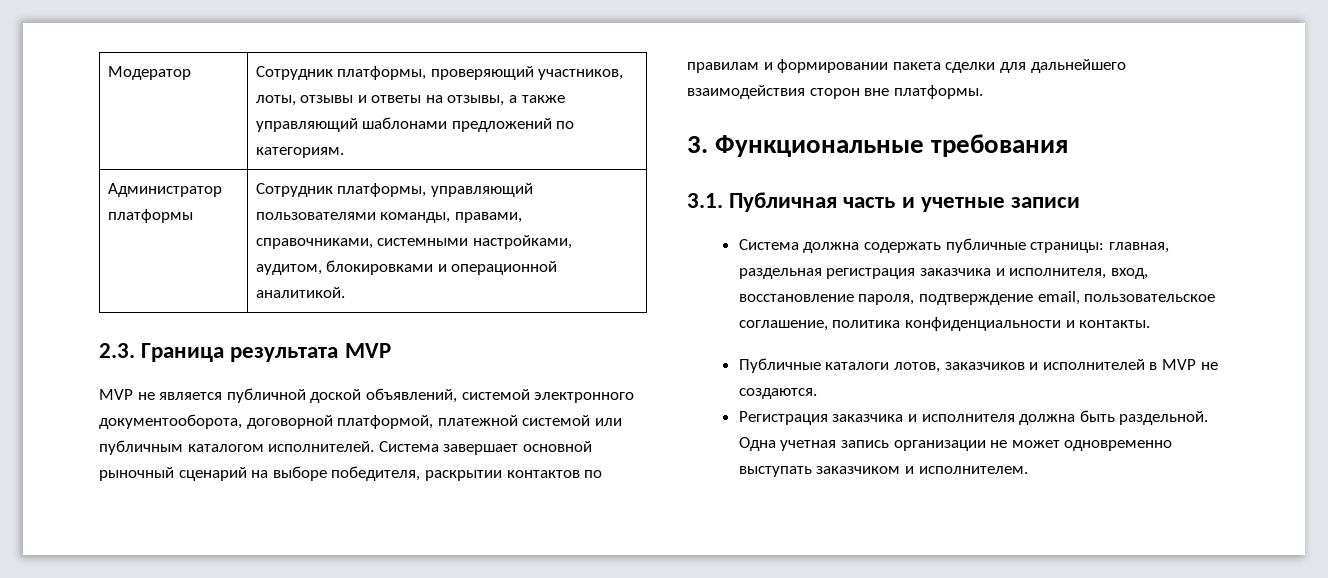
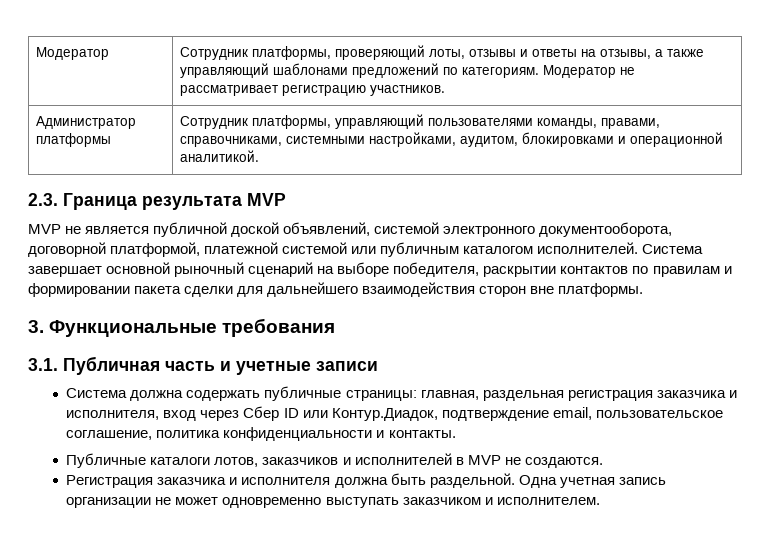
[538,69,624,80] участников, -> (425, 52) none
(344, 152) none -> [542,65,635,78] [179,85,445,96] Модератор не рассматривает регистрацию участников.
[1110,268,1148,279] [738,294,915,305] вход, восстановление пароля, -> [163,406,438,421] вход через Сбер ID или Контур.Диадок,

